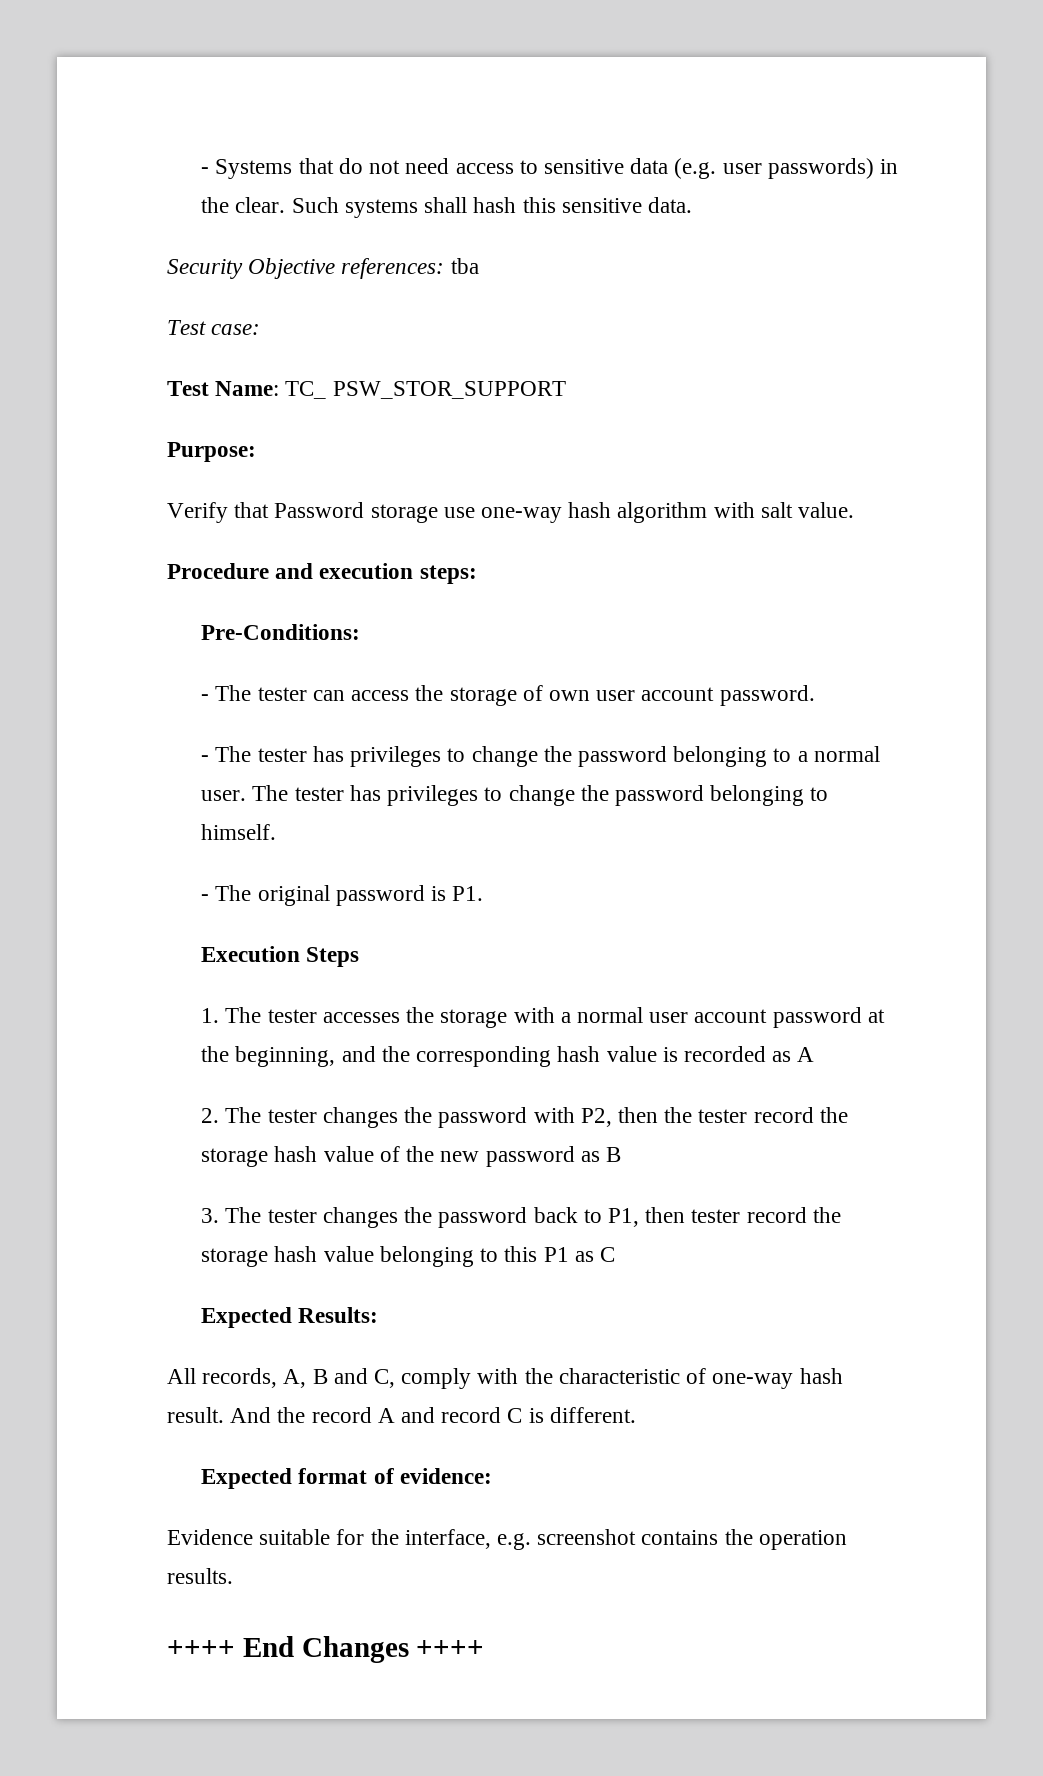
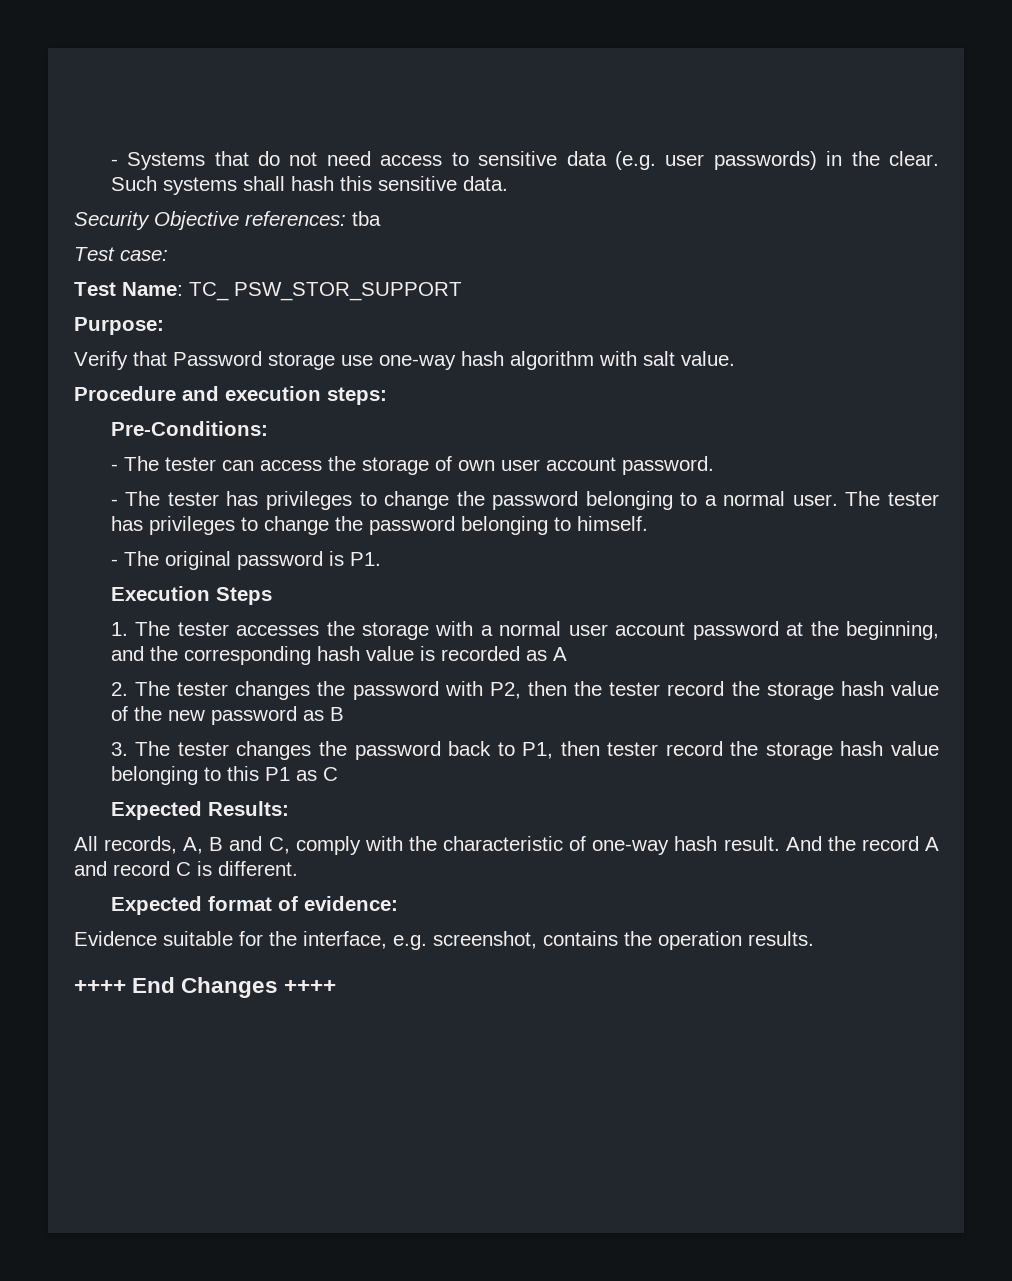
[537,1529,637,1545] screenshot -> [433,931,537,949] screenshot,

